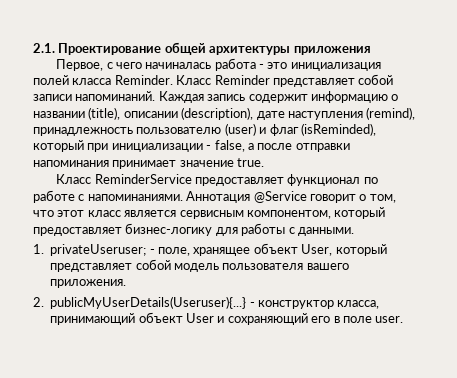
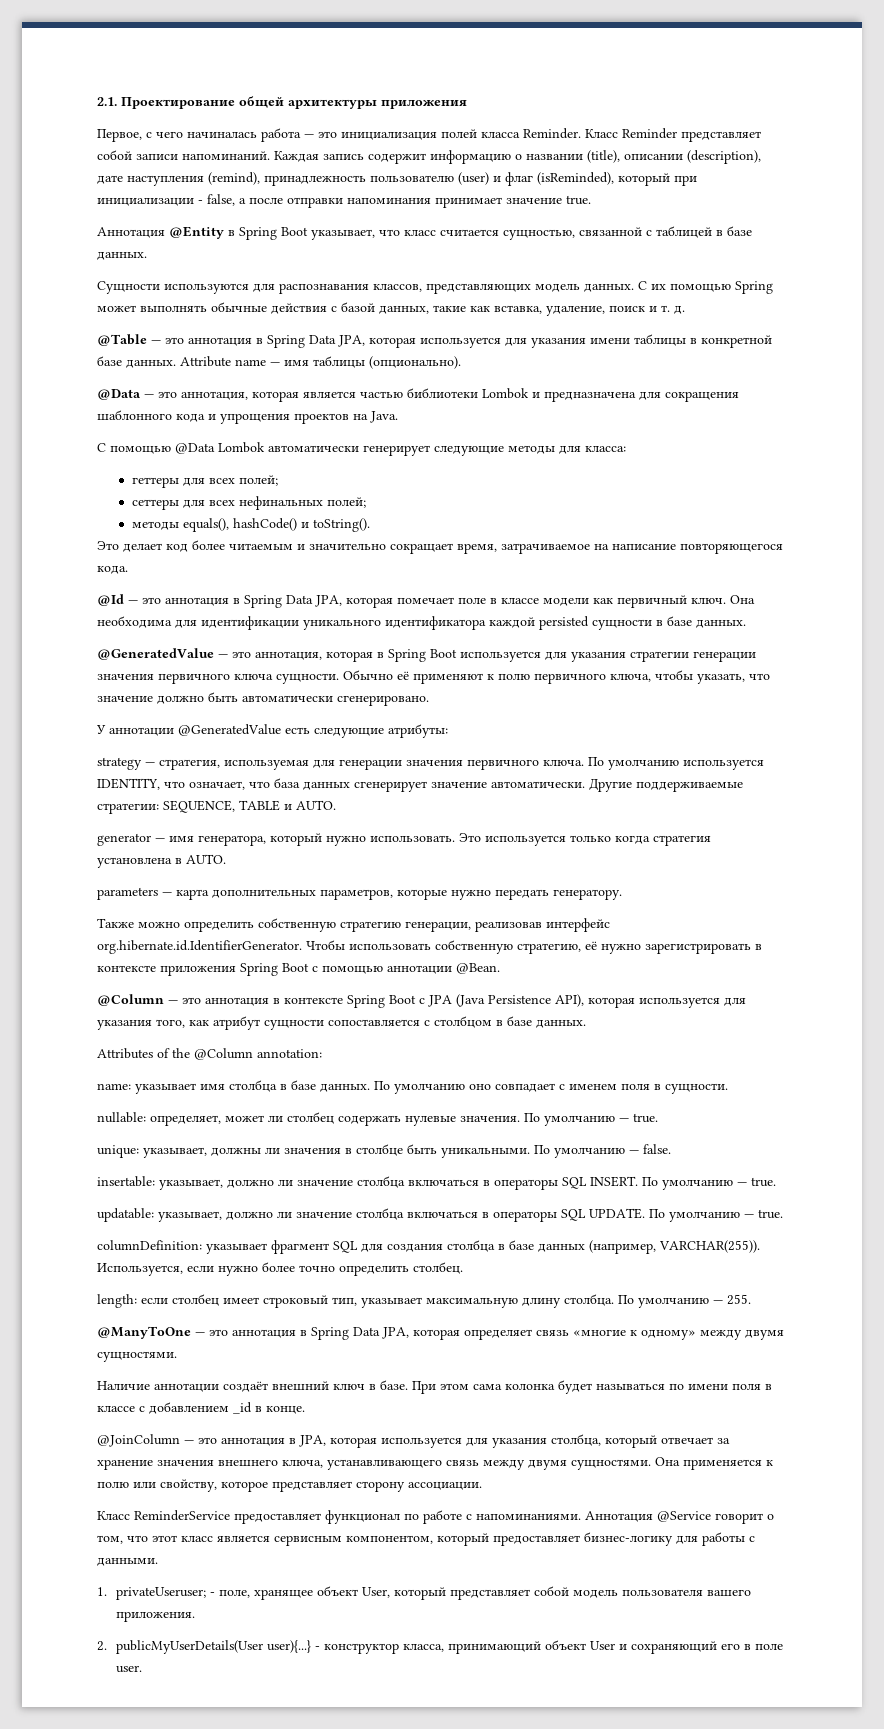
[259,64,265,69] - -> [304,134,314,138] —
(265, 162) none -> [97,226,752,240] [97,252,147,260] [97,281,773,294] [97,302,685,316] [97,334,772,348] [97,356,461,369] [97,388,739,402] [97,410,398,424] [97,442,626,456] [131,475,278,488] [131,496,366,510] [131,518,370,532] [97,540,783,554] [97,566,128,574] [97,594,755,608] [97,616,746,630] [97,648,756,662] [97,670,770,684] [97,692,429,706] [96,724,448,738] [97,757,764,770] [97,778,743,792] [97,800,336,814] [97,833,711,846] [97,854,226,868] [97,887,622,900] [97,918,610,932] [97,940,762,954] [97,963,500,976] [97,994,746,1008] [97,1016,586,1030] [97,1048,322,1060] [97,1080,728,1094] [97,1112,658,1126] [97,1144,671,1158] [97,1176,776,1190] [97,1208,783,1222] [97,1240,760,1254] [97,1262,463,1276] [97,1294,751,1308] [97,1326,784,1340] [97,1351,177,1362] [97,1380,772,1394] [97,1402,305,1414] [97,1434,730,1448] [97,1457,773,1470] [97,1479,482,1492] // Аннотация @Entity в Spring Boot указывает, что класс считается сущностью, связанной с таблицей в базе данных. // Сущности используются для распознавания классов, представляющих модель данных. С их помощью Spring может выполнять обычные действия с базой данных, такие как вставка, удаление, поиск и т. д. // @Table — это аннотация в Spring Data JPA, которая используется для указания имени таблицы в конкретной базе данных. Attribute name — имя таблицы (опционально). // @Data — это аннотация, которая является частью библиотеки Lombok и предназначена для сокращения шаблонного кода и упрощения проектов на Java. // С помощью @Data Lombok автоматически генерирует следующие методы для класса: // геттеры для всех полей; // сеттеры для всех нефинальных полей; // методы equals(), hashCode() и toString(). // Это делает код более читаемым и значительно сокращает время, затрачиваемое на написание повторяющегося кода. // @Id — это аннотация в Spring Data JPA, которая помечает поле в классе модели как первичный ключ. Она необходима для идентификации уникального идентификатора каждой persisted сущности в базе данных. // @GeneratedValue — это аннотация, которая в Spring Boot используется для указания стратегии генерации значения первичного ключа сущности. Обычно её применяют к полю первичного ключа, чтобы указать, что значение должно быть автоматически сгенерировано. // У аннотации @GeneratedValue есть следующие атрибуты: // strategy — стратегия, используемая для генерации значения первичного ключа. По умолчанию используется IDENTITY, что означает, что база данных сгенерирует значение автоматически. Другие поддерживаемые стратегии: SEQUENCE, TABLE и AUTO. // generator — имя генератора, который нужно использовать. Это используется только когда стратегия установлена в AUTO. // parameters — карта дополнительных параметров, которые нужно передать генератору. // Также можно определить собственную стратегию генерации, реализовав интерфейс org.hibernate.id.IdentifierGenerator. Чтобы использовать собственную стратегию, её нужно зарегистрировать в контексте приложения Spring Boot с помощью аннотации @Bean. // @Column — это аннотация в контексте Spring Boot с JPA (Java Persistence API), которая используется для указания того, как атрибут сущности сопоставляется с столбцом в базе данных. // Attributes of the @Column annotation: // name: указывает имя столбца в базе данных. По умолчанию оно совпадает с именем поля в сущности. // nullable: определяет, может ли столбец содержать нулевые значения. По умолчанию — true. // unique: указывает, должны ли значения в столбце быть уникальными. По умолчанию — false. // insertable: указывает, должно ли значение столбца включаться в операторы SQL INSERT. По умолчанию — true. // updatable: указывает, должно ли значение столбца включаться в операторы SQL UPDATE. По умолчанию — true. // columnDefinition: указывает фрагмент SQL для создания столбца в базе данных (например, VARCHAR(255)). Используется, если нужно более точно определить столбец. // length: если столбец имеет строковый тип, указывает максимальную длину столбца. По умолчанию — 255. // @ManyToOne — это аннотация в Spring Data JPA, которая определяет связь «многие к одному» между двумя сущностями. // Наличие аннотации создаёт внешний ключ в базе. При этом сама колонка будет называться по имени поля в классе с добавлением _id в конце. // @JoinColumn — это аннотация в JPA, которая используется для указания столбца, который отвечает за хранение значения внешнего ключа, устанавливающего связь между двумя сущностями. Она применяется к полю или свойству, которое представляет сторону ассоциации.
[50,296,247,309] publicMyUserDetails(Useruser){...} -> [116,1640,312,1654] publicMyUserDetails(User user){...}

